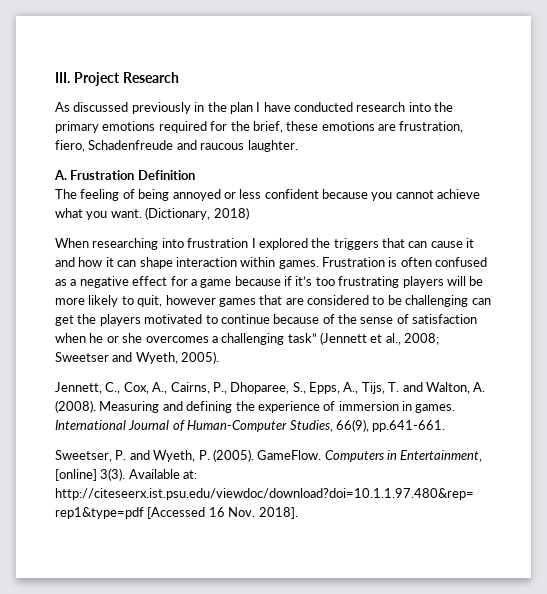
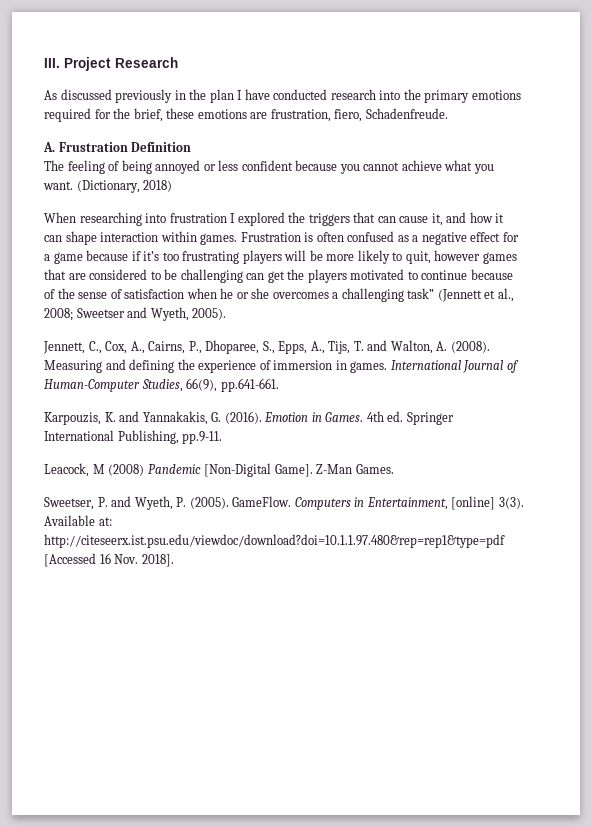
[88,140,298,152] Schadenfreude and raucous laughter. -> [365,108,448,119] Schadenfreude.
[466,238,475,248] it -> [431,213,443,226] it,
(446, 426) none -> [44,411,454,425] [44,430,223,444] [44,463,394,477] // Karpouzis, K. and Yannakakis, G. (2016). Emotion in Games. 4th ed. Springer International Publishing, pp.9-11. // Leacock, M (2008) Pandemic [Non-Digital Game]. Z-Man Games.

